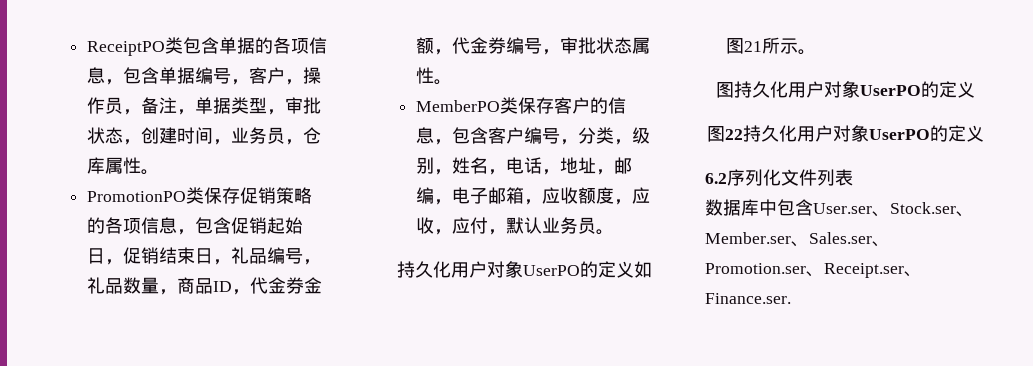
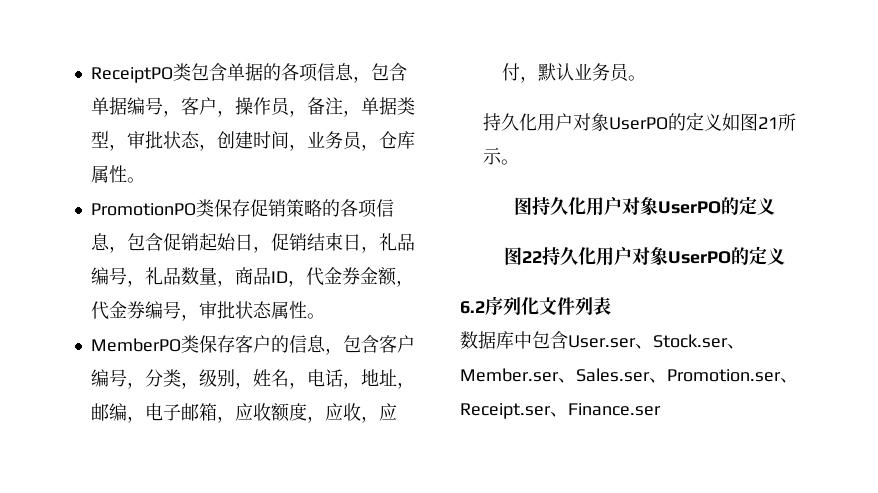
[705,293,791,304] Finance.ser. -> [568,403,661,416] Finance.ser

